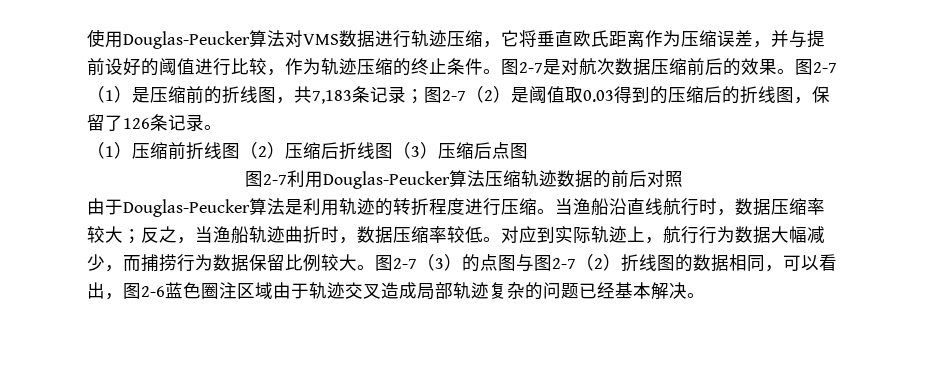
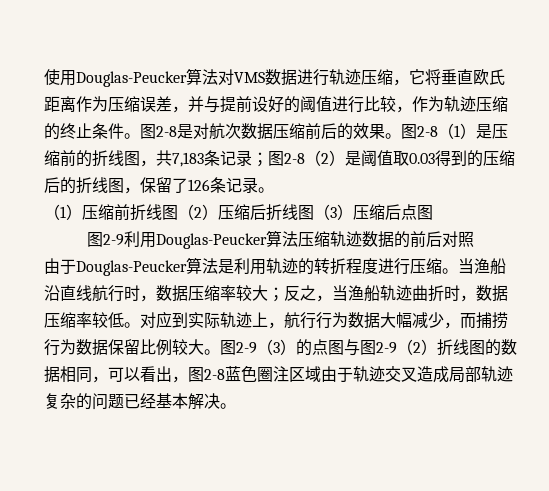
[519,62,543,73] 2-7 -> [156,126,177,137] 2-8
[813,62,837,73] 2-7 -> [417,126,438,137] 2-8
[442,90,466,101] 2-7 -> [284,153,305,164] 2-8
[263,174,287,185] 2-7 -> [103,234,124,246] 2-9
[393,258,417,269] 2-7 -> [236,342,257,354] 2-9
[552,258,576,269] 2-7 -> [376,342,397,354] 2-9
[141,286,165,297] 2-6 -> [204,369,225,380] 2-8

